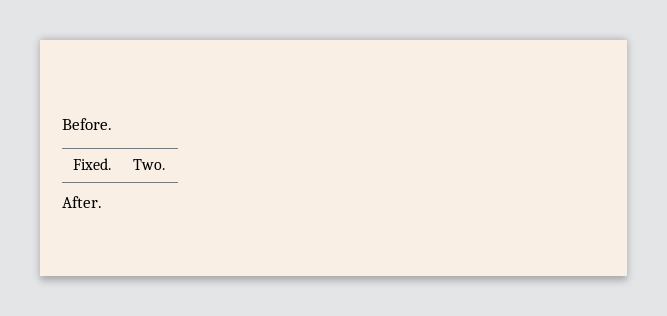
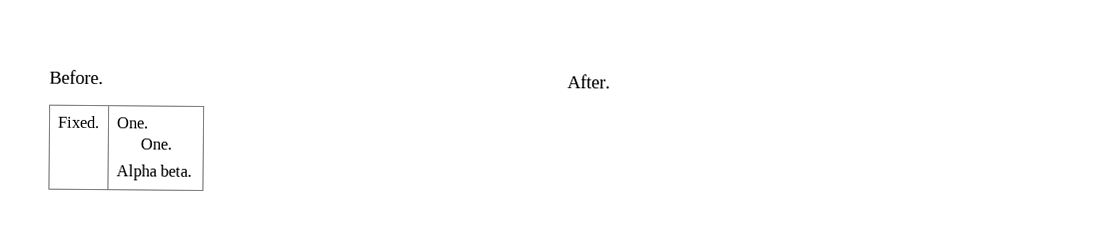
[132,159,165,170] Two. -> [115,117,149,129] [139,138,172,150] [115,164,193,181] One. // One. // Alpha beta.

